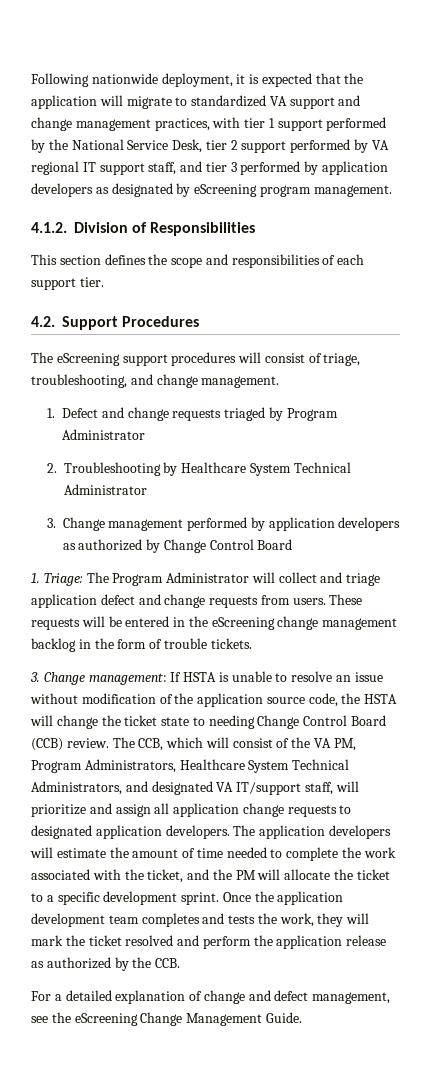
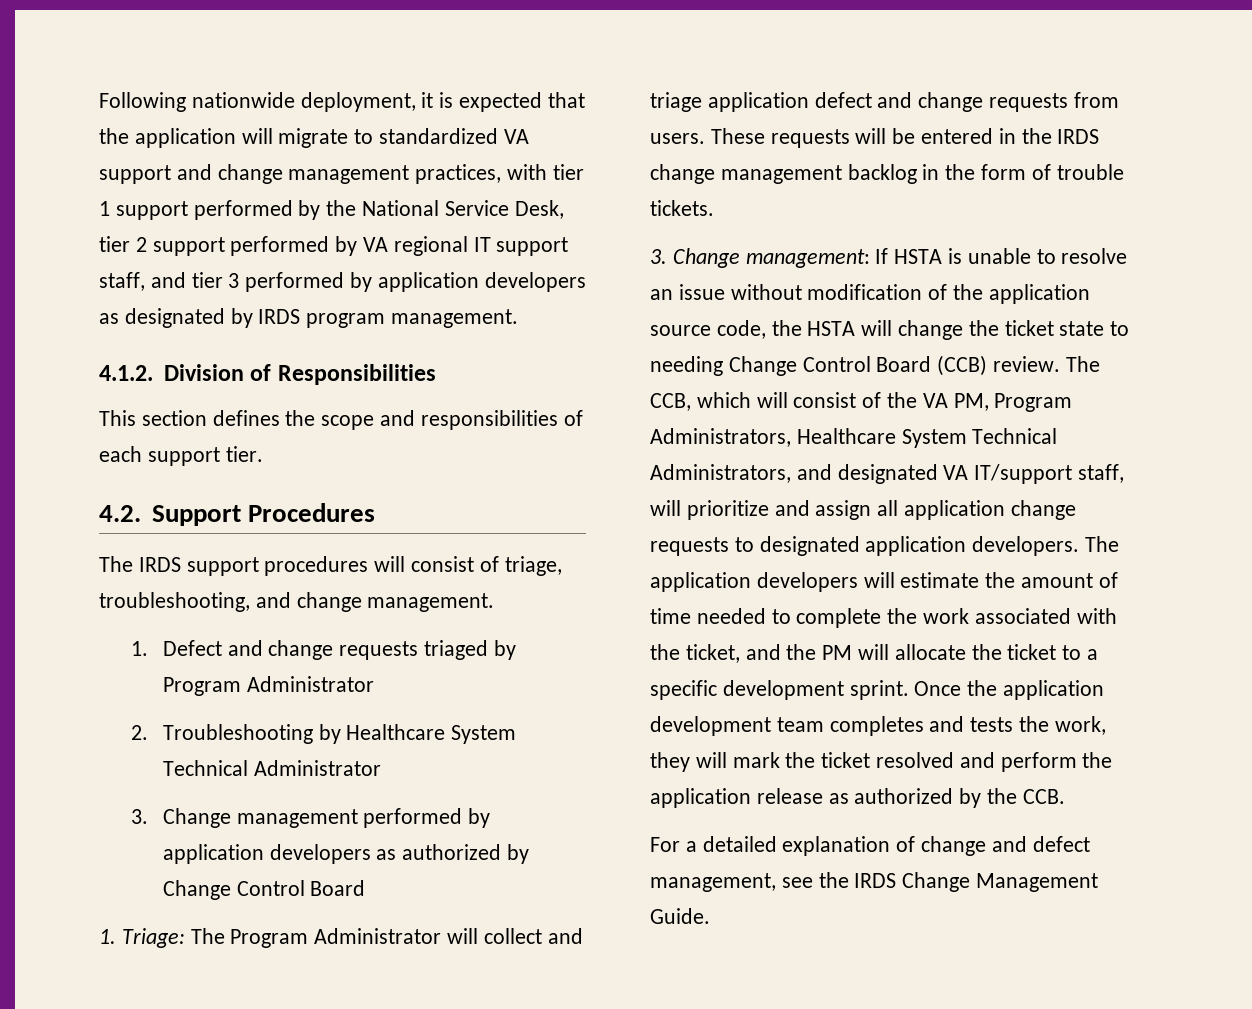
[194,184,258,197] eScreening -> [258,309,301,324] IRDS
[56,353,120,366] eScreening -> [138,557,181,572] IRDS
[211,617,275,630] eScreening -> [1057,129,1100,144] IRDS
[74,1013,138,1026] eScreening -> [854,873,897,888] IRDS

